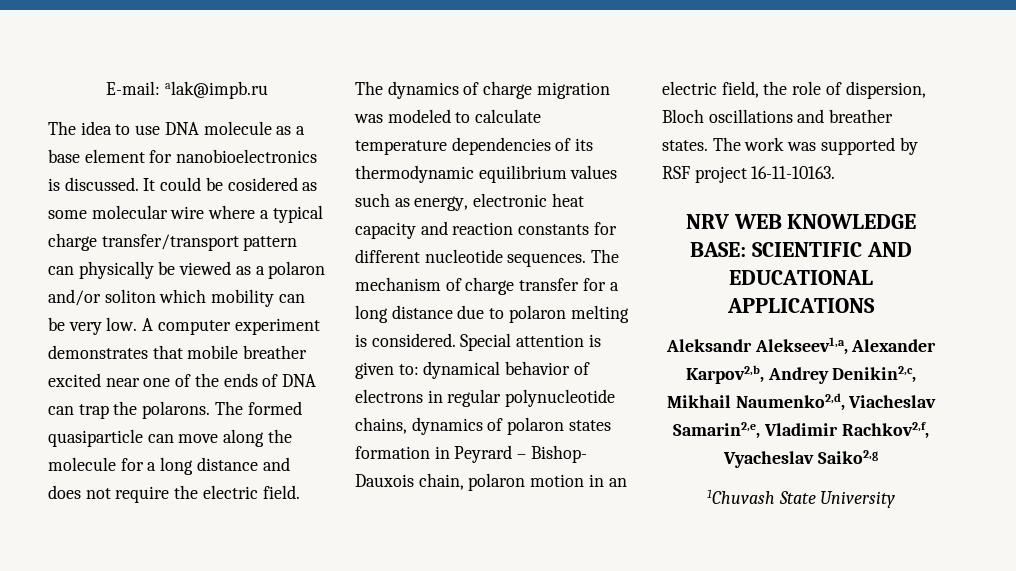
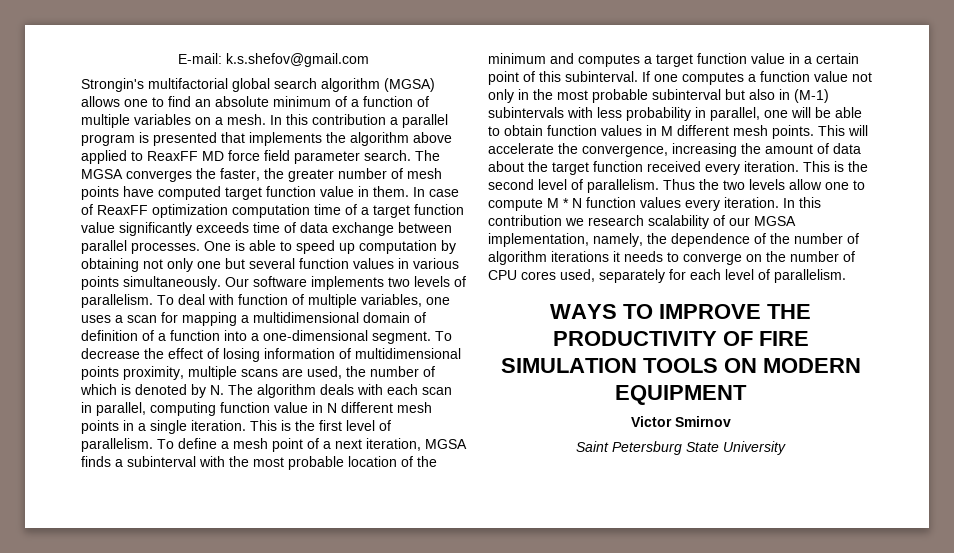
[164,81,268,99] [48,121,306,135] [48,149,318,163] [48,177,318,191] [48,205,323,223] [48,233,298,251] [48,261,326,279] [48,289,305,307] [48,317,320,335] [48,345,308,359] [48,373,317,387] [48,401,302,419] [48,429,292,447] [48,457,290,475] [48,485,300,503] [355,81,610,99] [354,109,542,123] [355,137,594,155] [355,165,618,183] [355,193,584,211] [355,221,617,239] [355,249,620,267] [355,277,619,295] [355,305,629,323] [355,333,601,351] [355,361,590,379] [355,389,616,407] [355,417,611,435] [355,445,587,463] [355,473,627,491] [662,81,926,99] [662,109,894,123] [662,137,918,155] [662,166,836,183] [685,214,917,229] [690,242,912,257] [729,270,873,285] [727,298,875,313] [665,337,937,355] [685,365,917,384] [666,393,937,411] [673,422,929,439] [723,450,878,468] [706,489,775,504] alak@impb.ru // The idea to use DNA molecule as a base element for nanobioelectronics is discussed. It could be cosidered as some molecular wire where a typical charge transfer/transport pattern can physically be viewed as a polaron and/or soliton which mobility can be very low. A computer experiment demonstrates that mobile breather excited near one of the ends of DNA can trap the polarons. The formed quasiparticle can move along the molecule for a long distance and does not require the electric field. The dynamics of charge migration was modeled to calculate temperature dependencies of its thermodynamic equilibrium values such as energy, electronic heat capacity and reaction constants for different nucleotide sequences. The mechanism of charge transfer for a long distance due to polaron melting is considered. Special attention is given to: dynamical behavior of electrons in regular polynucleotide chains, dynamics of polaron states formation in Peyrard – Bishop- Dauxois chain, polaron motion in an electric field, the role of dispersion, Bloch oscillations and breather states. The work was supported by RSF project 16-11-10163. // NRV WEB KNOWLEDGE BASE: SCIENTIFIC AND EDUCATIONAL APPLICATIONS // Aleksandr Alekseev1,a, Alexander Karpov2,b, Andrey Denikin2,c, Mikhail Naumenko2,d, Viacheslav Samarin2,e, Vladimir Rachkov2,f, Vyacheslav Saiko2,g // 1Chuvash -> [226,53,369,67] [81,78,435,92] [81,96,429,107] [81,114,448,128] [81,132,452,146] [81,150,440,164] [81,168,442,182] [81,186,459,200] [81,204,464,218] [81,222,452,236] [81,240,456,254] [81,258,459,272] [81,276,466,290] [81,294,450,308] [81,312,426,326] [81,330,452,344] [81,348,461,362] [81,366,435,380] [80,384,452,398] [81,402,432,416] [81,420,391,434] [81,438,467,452] [81,456,437,470] [488,53,859,67] [488,71,872,85] [488,89,829,103] [488,107,862,121] [488,125,868,139] [488,143,861,157] [488,161,868,175] [488,179,865,193] [488,197,821,211] [488,215,796,229] [488,233,859,247] [488,251,855,265] [488,269,846,283] [550,304,811,319] [552,331,809,346] [500,358,861,373] [615,385,747,405] [630,416,731,427] [576,441,682,455] k.s.shefov@gmail.com // Strongin's multifactorial global search algorithm (MGSA) allows one to find an absolute minimum of a function of multiple variables on a mesh. In this contribution a parallel program is presented that implements the algorithm above applied to ReaxFF MD force field parameter search. The MGSA converges the faster, the greater number of mesh points have computed target function value in them. In case of ReaxFF optimization computation time of a target function value significantly exceeds time of data exchange between parallel processes. One is able to speed up computation by obtaining not only one but several function values in various points simultaneously. Our software implements two levels of parallelism. To deal with function of multiple variables, one uses a scan for mapping a multidimensional domain of definition of a function into a one-dimensional segment. To decrease the effect of losing information of multidimensional points proximity, multiple scans are used, the number of which is denoted by N. The algorithm deals with each scan in parallel, computing function value in N different mesh points in a single iteration. This is the first level of parallelism. To define a mesh point of a next iteration, MGSA finds a subinterval with the most probable location of the minimum and computes a target function value in a certain point of this subinterval. If one computes a function value not only in the most probable subinterval but also in (M-1) subintervals with less probability in parallel, one will be able to obtain function values in M different mesh points. This will accelerate the convergence, increasing the amount of data about the target function received every iteration. This is the second level of parallelism. Thus the two levels allow one to compute M * N function values every iteration. In this contribution we research scalability of our MGSA implementation, namely, the dependence of the number of algorithm iterations it needs to converge on the number of CPU cores used, separately for each level of parallelism. // WAYS TO IMPROVE THE PRODUCTIVITY OF FIRE SIMULATION TOOLS ON MODERN EQUIPMENT // Victor Smirnov // Saint Petersburg

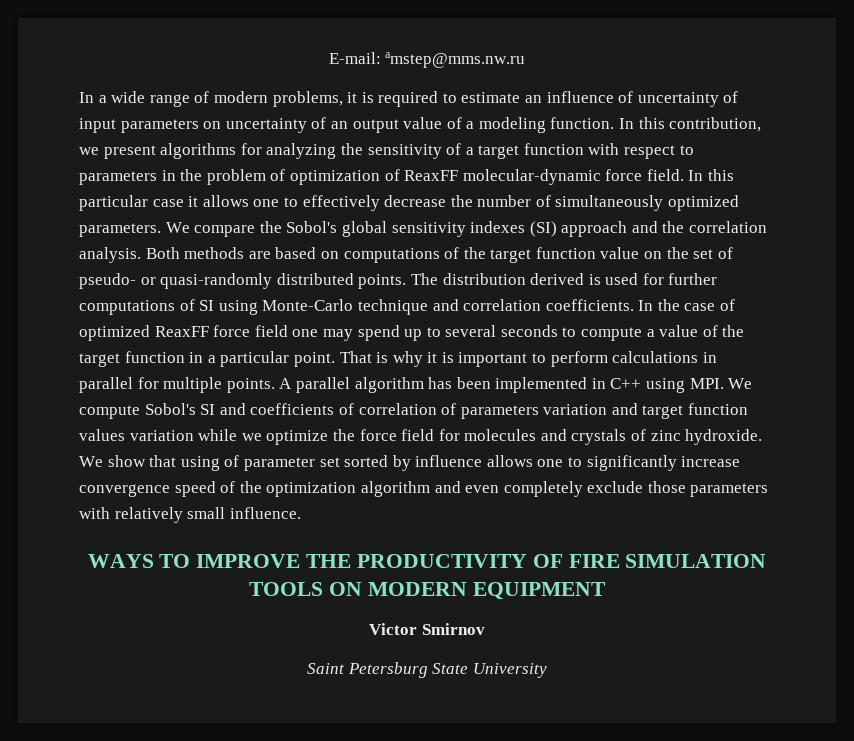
[226,53,369,67] [81,78,435,92] [81,96,429,107] [81,114,448,128] [81,132,452,146] [81,150,440,164] [81,168,442,182] [81,186,459,200] [81,204,464,218] [81,222,452,236] [81,240,456,254] [81,258,459,272] [81,276,466,290] [81,294,450,308] [81,312,426,326] [81,330,452,344] [81,348,461,362] [81,366,435,380] [80,384,452,398] [81,402,432,416] [81,420,391,434] [81,438,467,452] [81,456,437,470] [488,53,859,67] [488,71,872,85] [488,89,829,103] [488,107,862,121] [488,125,868,139] [488,143,861,157] [488,161,868,175] [488,179,865,193] [488,197,821,211] [488,215,796,229] [488,233,859,247] [488,251,855,265] [488,269,846,283] k.s.shefov@gmail.com // Strongin's multifactorial global search algorithm (MGSA) allows one to find an absolute minimum of a function of multiple variables on a mesh. In this contribution a parallel program is presented that implements the algorithm above applied to ReaxFF MD force field parameter search. The MGSA converges the faster, the greater number of mesh points have computed target function value in them. In case of ReaxFF optimization computation time of a target function value significantly exceeds time of data exchange between parallel processes. One is able to speed up computation by obtaining not only one but several function values in various points simultaneously. Our software implements two levels of parallelism. To deal with function of multiple variables, one uses a scan for mapping a multidimensional domain of definition of a function into a one-dimensional segment. To decrease the effect of losing information of multidimensional points proximity, multiple scans are used, the number of which is denoted by N. The algorithm deals with each scan in parallel, computing function value in N different mesh points in a single iteration. This is the first level of parallelism. To define a mesh point of a next iteration, MGSA finds a subinterval with the most probable location of the minimum and computes a target function value in a certain point of this subinterval. If one computes a function value not only in the most probable subinterval but also in (M-1) subintervals with less probability in parallel, one will be able to obtain function values in M different mesh points. This will accelerate the convergence, increasing the amount of data about the target function received every iteration. This is the second level of parallelism. Thus the two levels allow one to compute M * N function values every iteration. In this contribution we research scalability of our MGSA implementation, namely, the dependence of the number of algorithm iterations it needs to converge on the number of CPU cores used, separately for each level of parallelism. -> [385,52,526,68] [79,91,739,107] [79,117,762,133] [79,143,694,159] [79,169,735,185] [79,195,740,211] [79,221,768,237] [79,247,733,263] [79,273,718,289] [79,299,736,315] [79,325,745,341] [79,351,717,367] [79,377,753,393] [79,403,749,419] [79,429,763,445] [79,455,741,471] [79,481,769,497] [79,507,301,523] amstep@mms.nw.ru // In a wide range of modern problems, it is required to estimate an influence of uncertainty of input parameters on uncertainty of an output value of a modeling function. In this contribution, we present algorithms for analyzing the sensitivity of a target function with respect to parameters in the problem of optimization of ReaxFF molecular-dynamic force field. In this particular case it allows one to effectively decrease the number of simultaneously optimized parameters. We compare the Sobol's global sensitivity indexes (SI) approach and the correlation analysis. Both methods are based on computations of the target function value on the set of pseudo- or quasi-randomly distributed points. The distribution derived is used for further computations of SI using Monte-Carlo technique and correlation coefficients. In the case of optimized ReaxFF force field one may spend up to several seconds to compute a value of the target function in a particular point. That is why it is important to perform calculations in parallel for multiple points. A parallel algorithm has been implemented in C++ using MPI. We compute Sobol's SI and coefficients of correlation of parameters variation and target function values variation while we optimize the force field for molecules and crystals of zinc hydroxide. We show that using of parameter set sorted by influence allows one to significantly increase convergence speed of the optimization algorithm and even completely exclude those parameters with relatively small influence.

